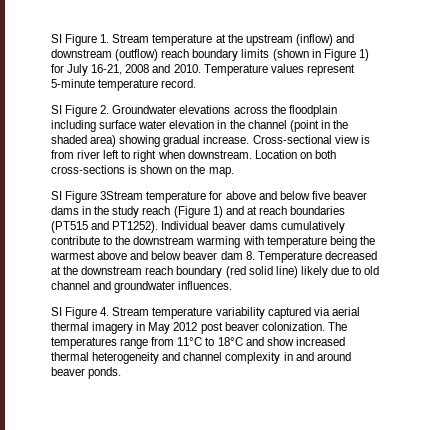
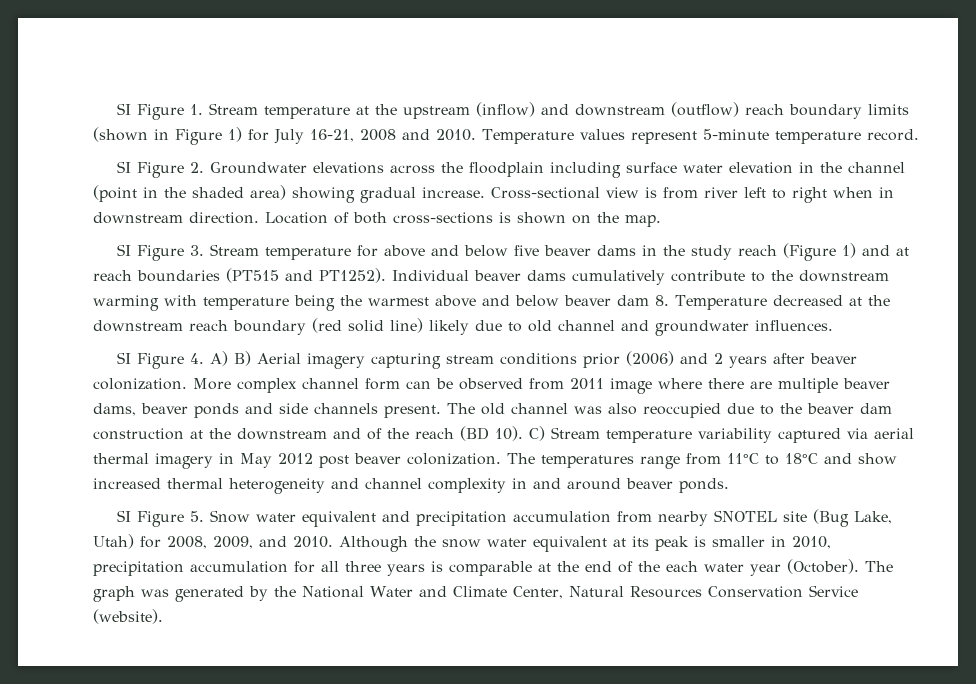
[187,150,312,159] downstream. Location on -> [879,187,894,198] [93,212,349,224] in downstream direction. Location of
[100,191,144,200] 3Stream -> [189,244,259,256] 3. Stream
(110, 311) none -> [209,351,857,369] [93,378,890,394] [93,403,892,418] [93,426,545,441] A) B) Aerial imagery capturing stream conditions prior (2006) and 2 years after beaver colonization. More complex channel form can be observed from 2011 image where there are multiple beaver dams, beaver ponds and side channels present. The old channel was also reoccupied due to the beaver dam construction at the downstream and of the reach (BD 10). C)
(122, 373) none -> [116,509,892,527] [93,534,831,552] [93,559,893,576] [93,585,858,602] [93,609,163,624] // SI Figure 5. Snow water equivalent and precipitation accumulation from nearby SNOTEL site (Bug Lake, Utah) for 2008, 2009, and 2010. Although the snow water equivalent at its peak is smaller in 2010, precipitation accumulation for all three years is comparable at the end of the each water year (October). The graph was generated by the National Water and Climate Center, Natural Resources Conservation Service (website).

